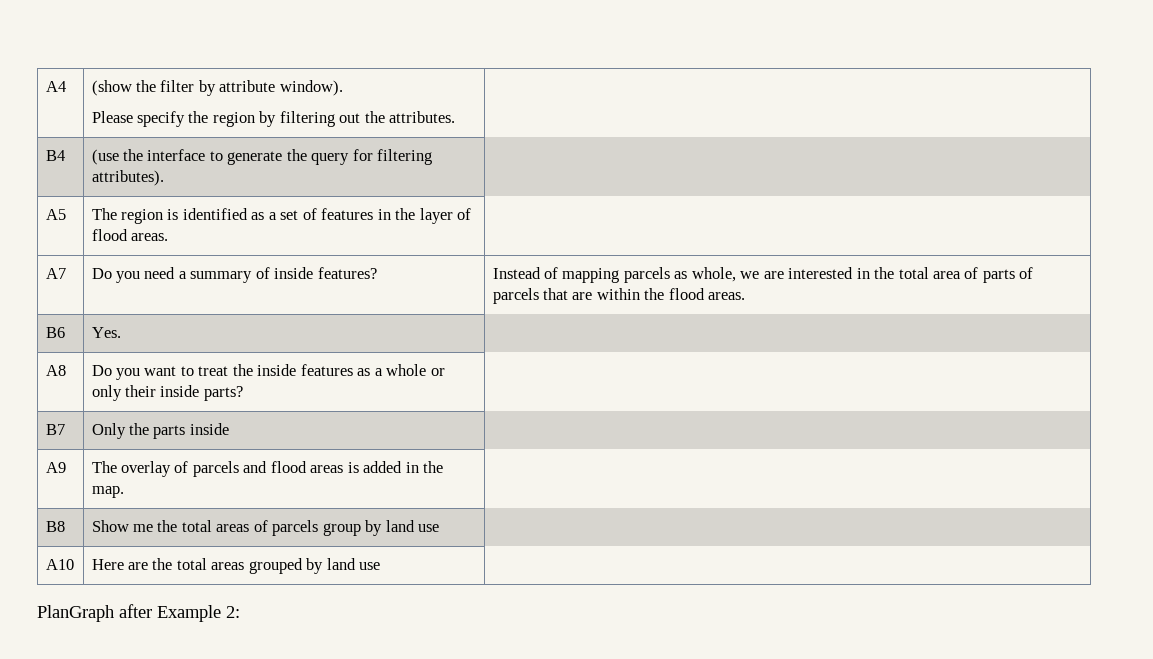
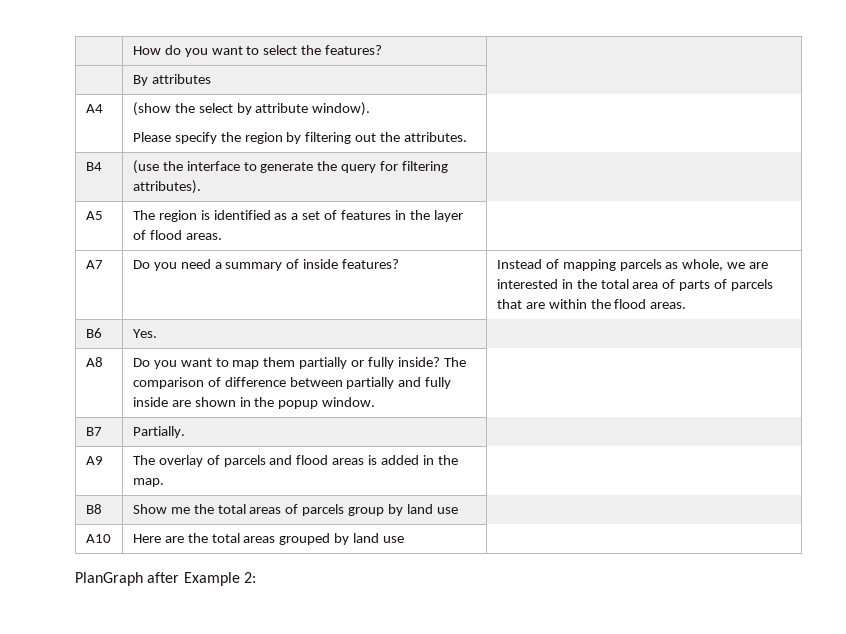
(45, 86) none -> [132,45,383,57] [132,74,211,86] | How do you want to select the features? | // | By attributes | //
[160,80,195,92] filter -> [198,103,233,113] select
[198,364,445,376] [91,385,243,401] [45,424,65,435] [91,423,229,439] treat the inside features as a whole or only their inside parts? | // B7 | Only the parts inside -> [232,357,466,369] [132,377,452,389] [132,397,376,409] [85,427,102,436] [132,426,185,438] map them partially or fully inside? The comparison of difference between partially and fully inside are shown in the popup window. | // B7 | Partially.

